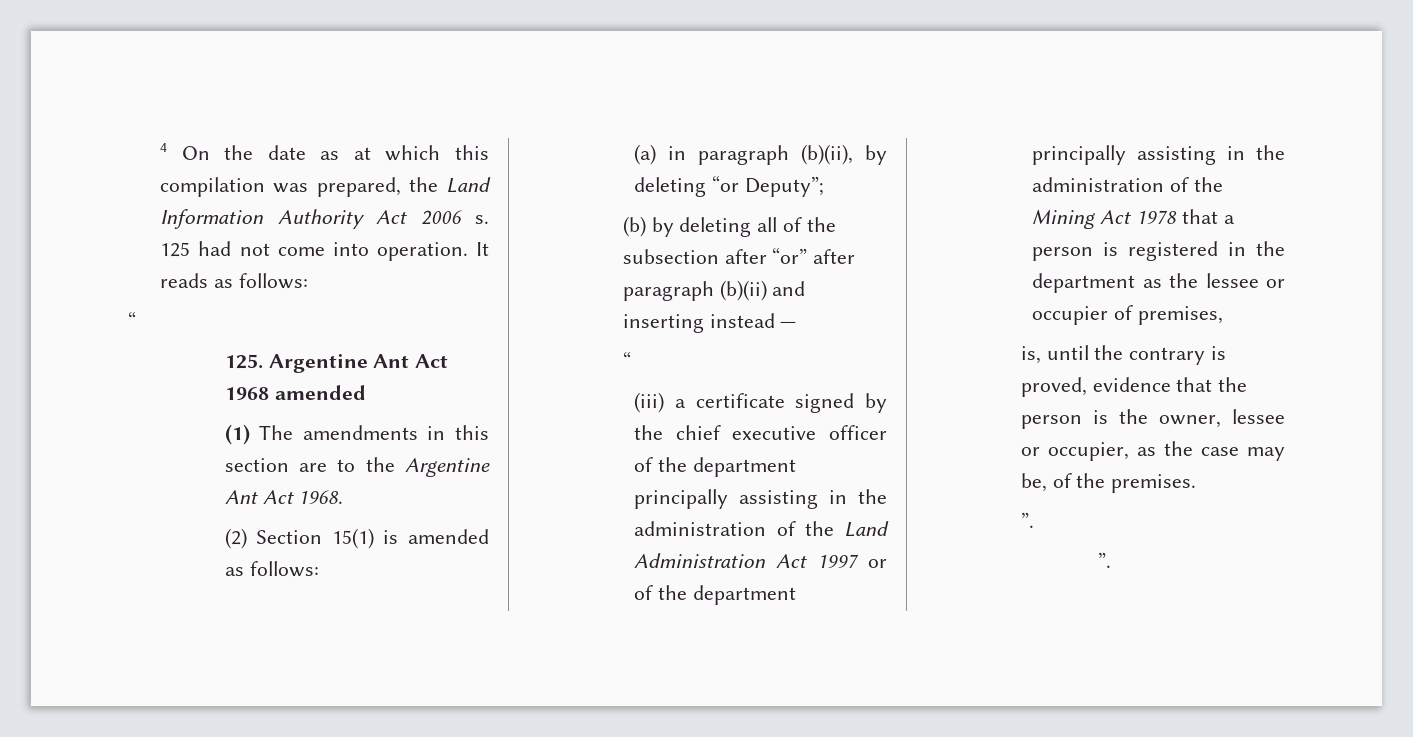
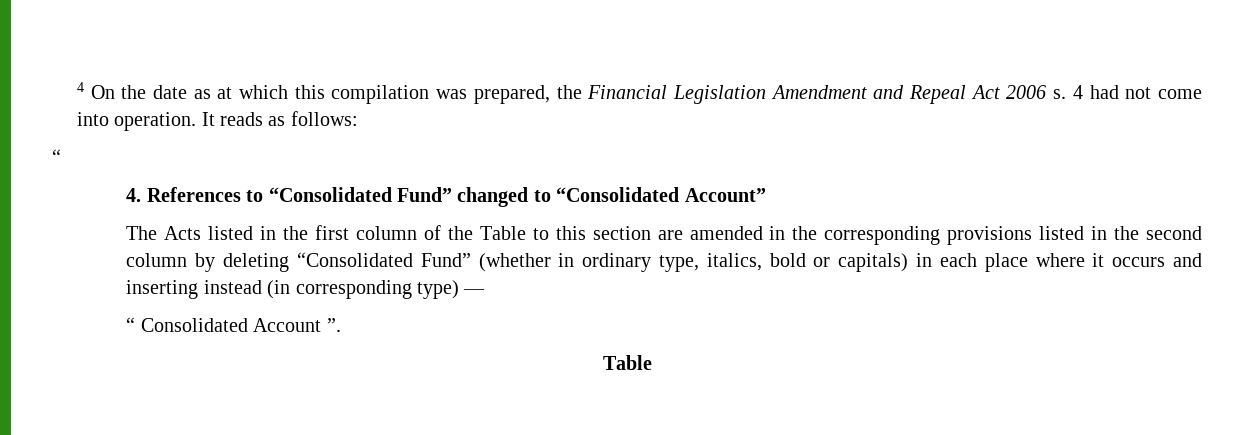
[446,177,491,193] [160,209,365,229] Land Information Authority -> [587,85,967,104] Financial Legislation Amendment and Repeal
[160,242,191,257] 125 -> [1072,85,1083,99] 4
[224,354,449,373] [224,385,366,400] [224,424,489,445] [224,457,490,477] [224,490,344,504] [224,528,489,549] [224,561,319,577] [634,144,887,165] [634,175,824,197] [622,216,836,237] [622,247,856,264] [622,280,806,301] [622,313,797,333] [622,351,631,368] [634,392,887,413] [634,425,887,440] [634,457,796,477] [634,489,887,509] [634,521,889,537] [634,553,887,568] [634,585,796,605] [1032,145,1285,165] [1032,177,1223,192] [1032,209,1235,229] [1032,241,1285,261] [1032,273,1285,293] [1032,305,1223,325] [1020,345,1227,365] [1020,377,1248,397] [1020,409,1285,429] [1020,441,1285,461] [1020,473,1197,493] 125. Argentine Ant Act 1968 amended // (1) The amendments in this section are to the Argentine Ant Act 1968. // (2) Section 15(1) is amended as follows: // (a) in paragraph (b)(ii), by deleting “or Deputy”; // (b) by deleting all of the subsection after “or” after paragraph (b)(ii) and inserting instead — // “ // (iii) a certificate signed by the chief executive officer of the department principally assisting in the administration of the Land Administration Act 1997 or of the department principally assisting in the administration of the Mining Act 1978 that a person is registered in the department as the lessee or occupier of premises, // is, until the contrary is proved, evidence that the person is the owner, lessee or occupier, as the case may be, of the premises. // -> [126,187,766,207] [126,225,1203,245] [126,252,1202,272] [126,280,486,299] [126,317,322,332] 4. References to “Consolidated Fund” changed to “Consolidated Account” // The Acts listed in the first column of the Table to this section are amended in the corresponding provisions listed in the second column by deleting “Consolidated Fund” (whether in ordinary type, italics, bold or capitals) in each place where it occurs and inserting instead (in corresponding type) — // “ Consolidated Account
[1098,552,1111,568] ”. -> [602,355,652,370] Table

